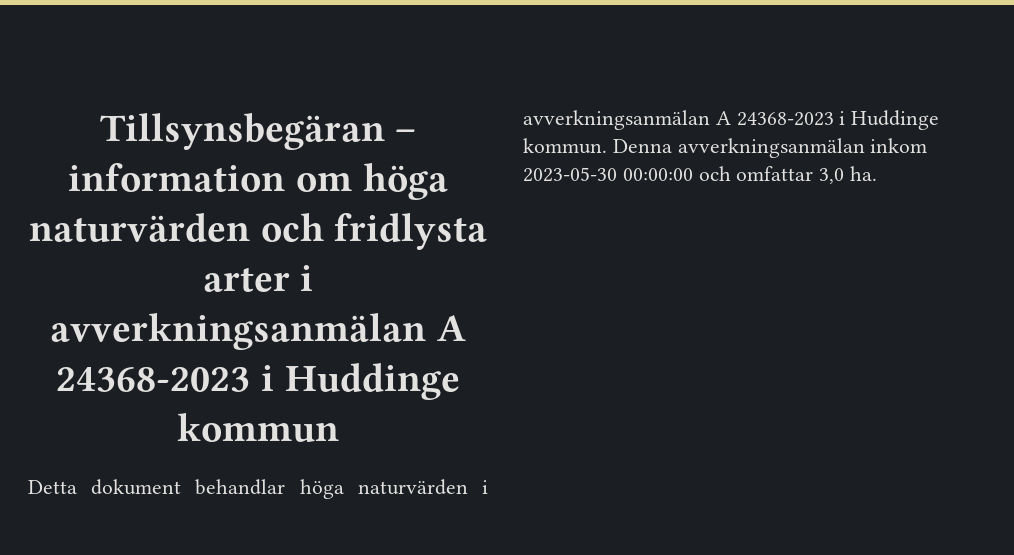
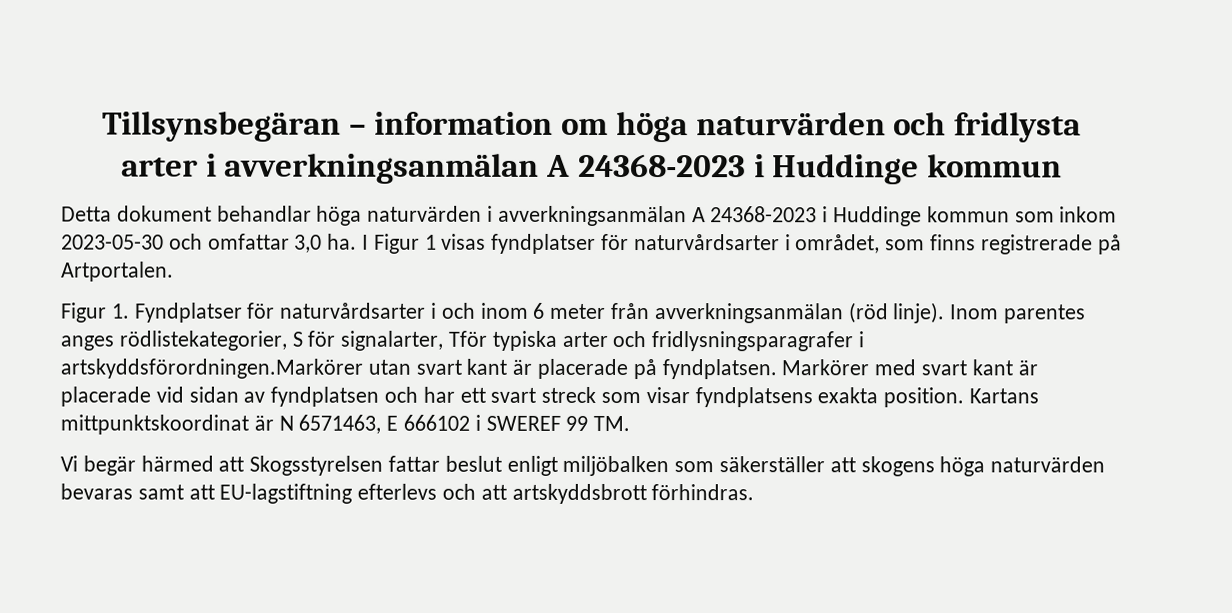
[523,138,865,158] kommun. Denna avverkningsanmälan -> [926,206,1055,223] kommun som
[622,168,693,181] 00:00:00 -> (164, 242) none
(878, 173) none -> [362,233,1122,255] [61,261,174,282] [60,302,1087,324] [60,330,865,352] [60,358,1038,380] [60,386,1040,408] [60,414,631,435] [60,455,1106,477] [60,483,755,505] I Figur 1 visas fyndplatser för naturvårdsarter i området, som finns registrerade på Artportalen. // Figur 1. Fyndplatser för naturvårdsarter i och inom 6 meter från avverkningsanmälan (röd linje). Inom parentes anges rödlistekategorier, S för signalarter, Tför typiska arter och fridlysningsparagrafer i artskyddsförordningen.Markörer utan svart kant är placerade på fyndplatsen. Markörer med svart kant är placerade vid sidan av fyndplatsen och har ett svart streck som visar fyndplatsens exakta position. Kartans mittpunktskoordinat är N 6571463, E 666102 i SWEREF 99 TM. // Vi begär härmed att Skogsstyrelsen fattar beslut enligt miljöbalken som säkerställer att skogens höga naturvärden bevaras samt att EU-lagstiftning efterlevs och att artskyddsbrott förhindras.

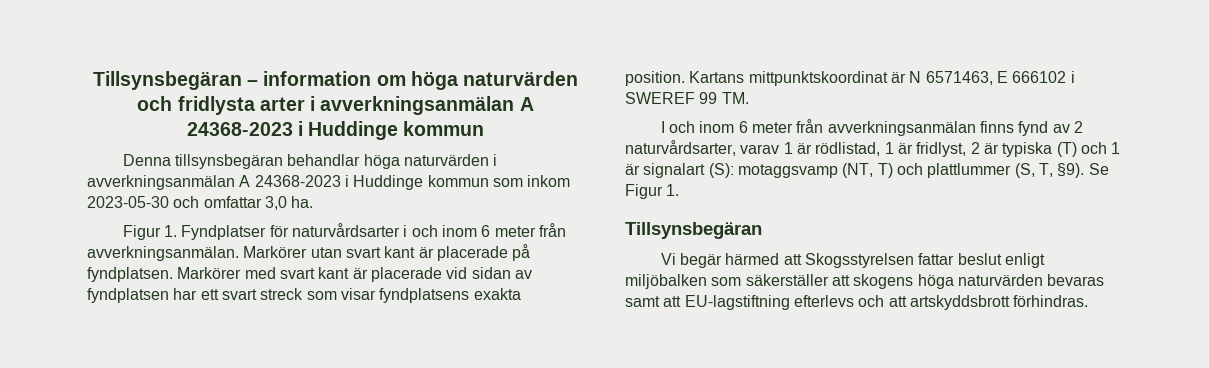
[61,205,212,222] Detta dokument -> [122,154,284,169] Denna tillsynsbegäran
[362,233,1122,255] [61,261,174,282] I Figur 1 visas fyndplatser för naturvårdsarter i området, som finns registrerade på Artportalen. -> (314, 202) none
[653,302,1087,324] [60,330,865,352] [60,358,363,379] avverkningsanmälan (röd linje). Inom parentes anges rödlistekategorier, S för signalarter, Tför typiska arter och fridlysningsparagrafer i artskyddsförordningen.Markörer -> [87,246,308,261] avverkningsanmälan. Markörer
[384,386,419,403] och -> (169, 295) none
(631, 423) none -> [660,119,1083,136] [625,140,1121,157] [625,163,1109,178] [625,184,680,199] [625,222,762,239] // I och inom 6 meter från avverkningsanmälan finns fynd av 2 naturvårdsarter, varav 1 är rödlistad, 1 är fridlyst, 2 är typiska (T) och 1 är signalart (S): motaggsvamp (NT, T) och plattlummer (S, T, §9). Se Figur 1. // Tillsynsbegäran

